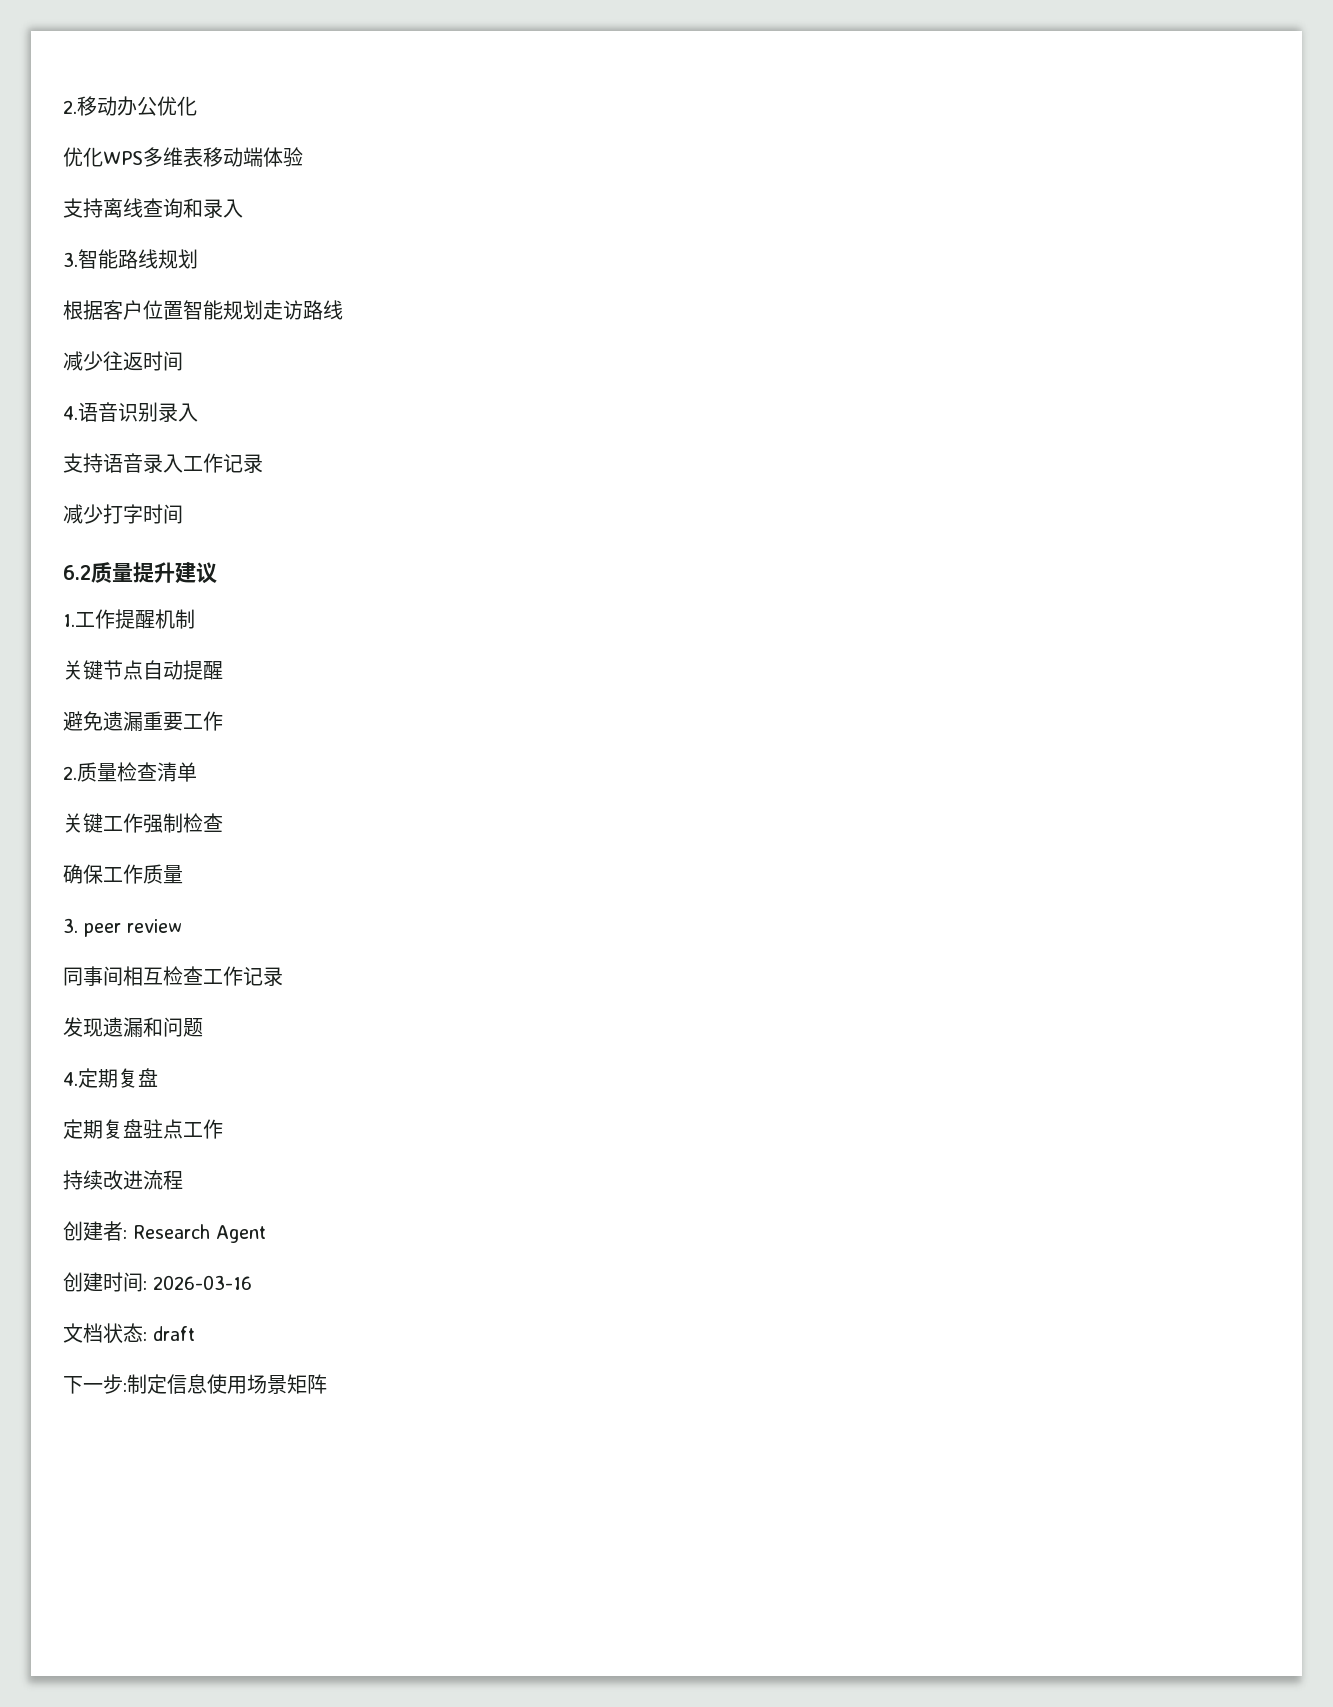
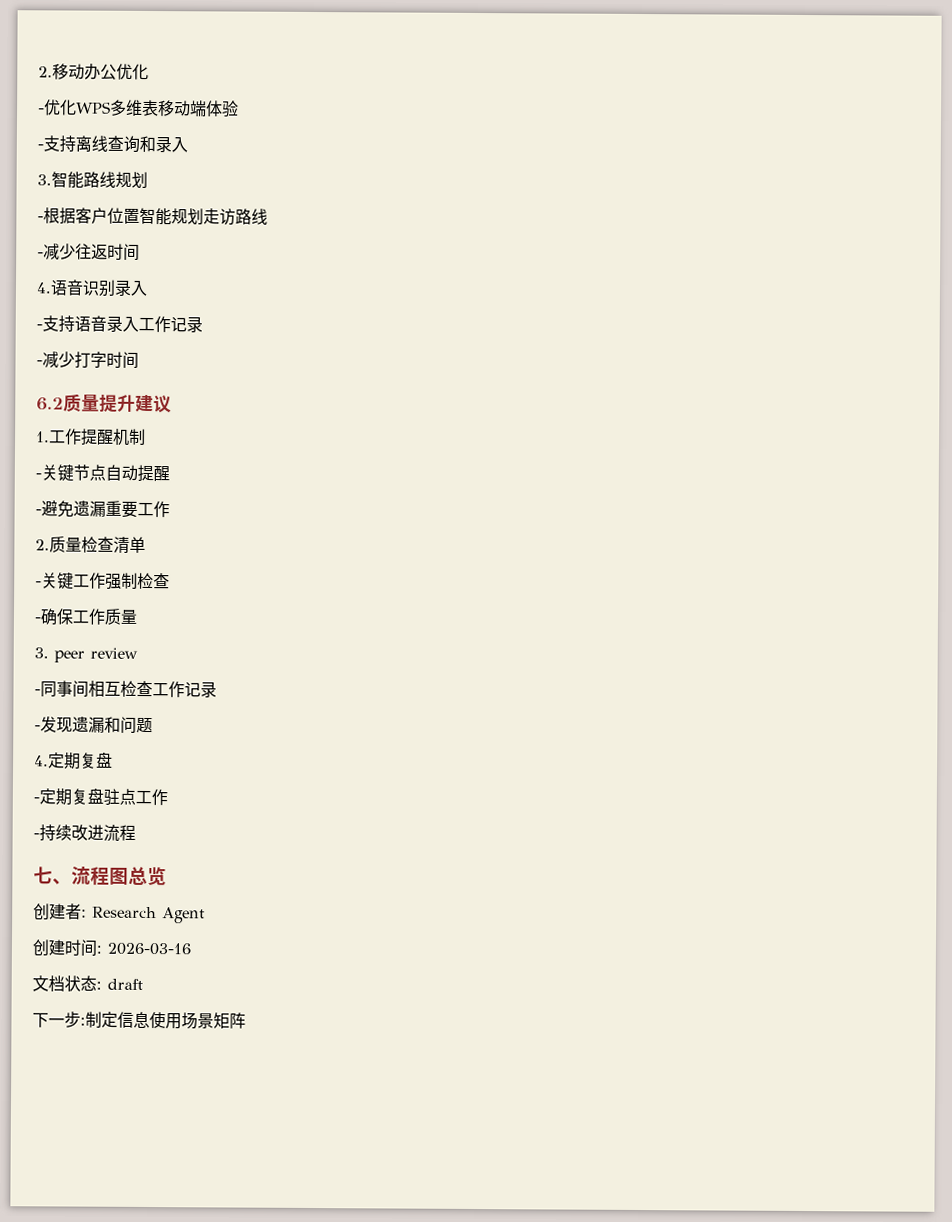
(197, 106) none -> [38,108,45,114] -
(303, 157) none -> [37,144,44,150] -
(198, 259) none -> [37,216,44,222] -
(343, 310) none -> [37,252,44,258] -
(198, 412) none -> [36,324,43,330] -
(263, 463) none -> [36,360,43,366] -
(195, 619) none -> [35,473,42,479] -
(223, 670) none -> [35,509,42,515] -
(197, 772) none -> [35,581,42,587] -
(223, 822) none -> [34,617,41,623] -
(182, 926) none -> [34,689,41,695] -
(283, 976) none -> [34,725,41,731] -
(158, 1077) none -> [33,797,40,803] -
(223, 1129) none -> [33,833,40,839] -
(183, 1180) none -> [33,866,167,886] // 七、流程图总览

